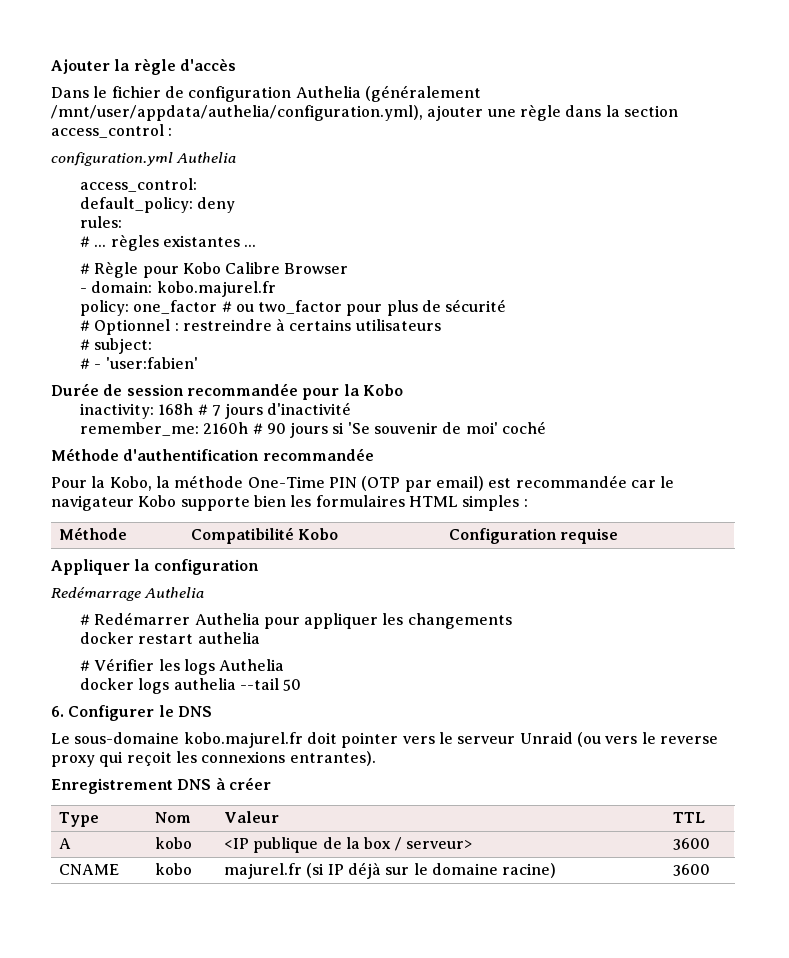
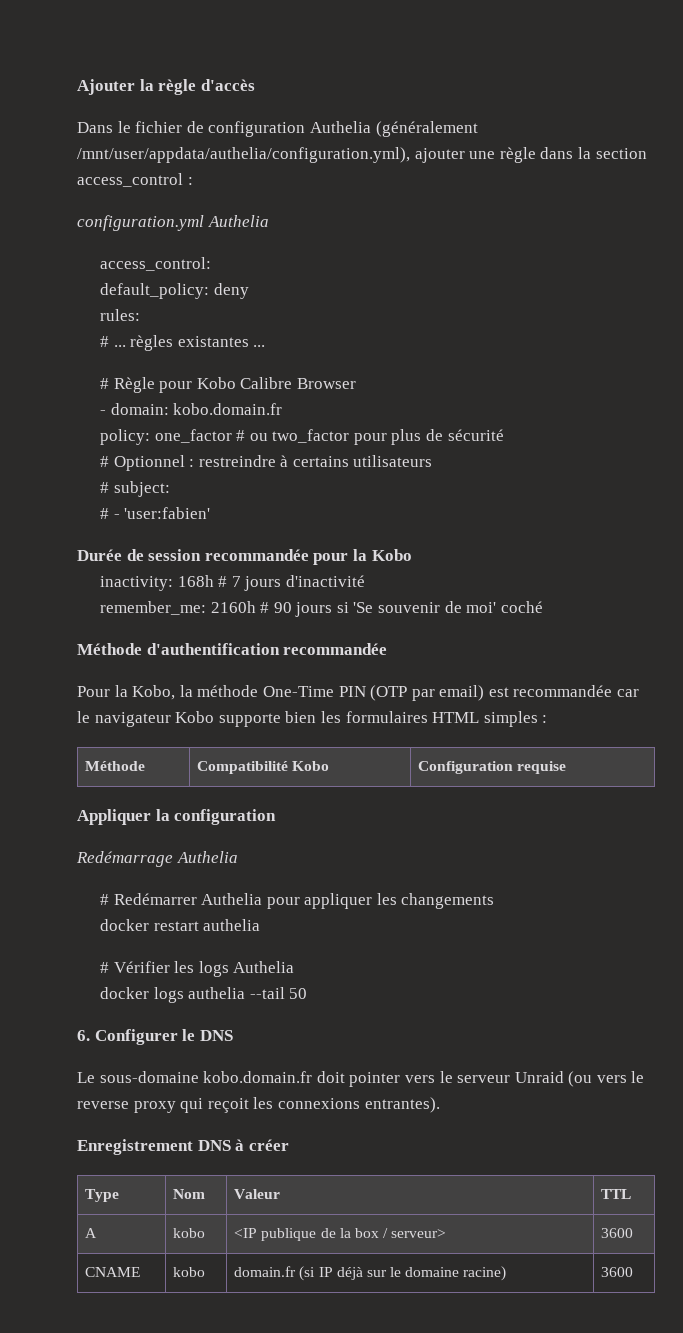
[156,281,276,297] kobo.majurel.fr -> [173,403,283,415] kobo.domain.fr
[183,732,303,748] kobo.majurel.fr -> [203,1071,313,1083] kobo.domain.fr
[224,863,303,879] majurel.fr -> [234,1266,297,1277] domain.fr

